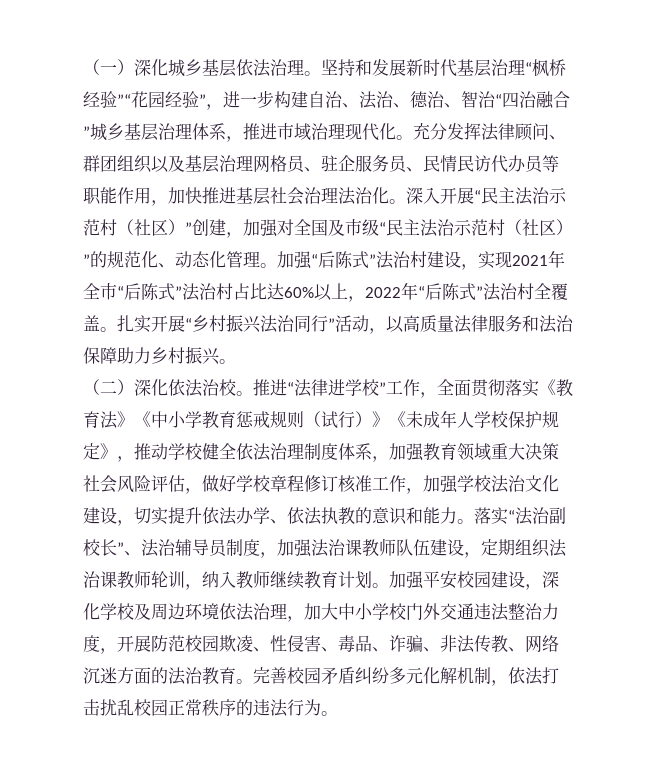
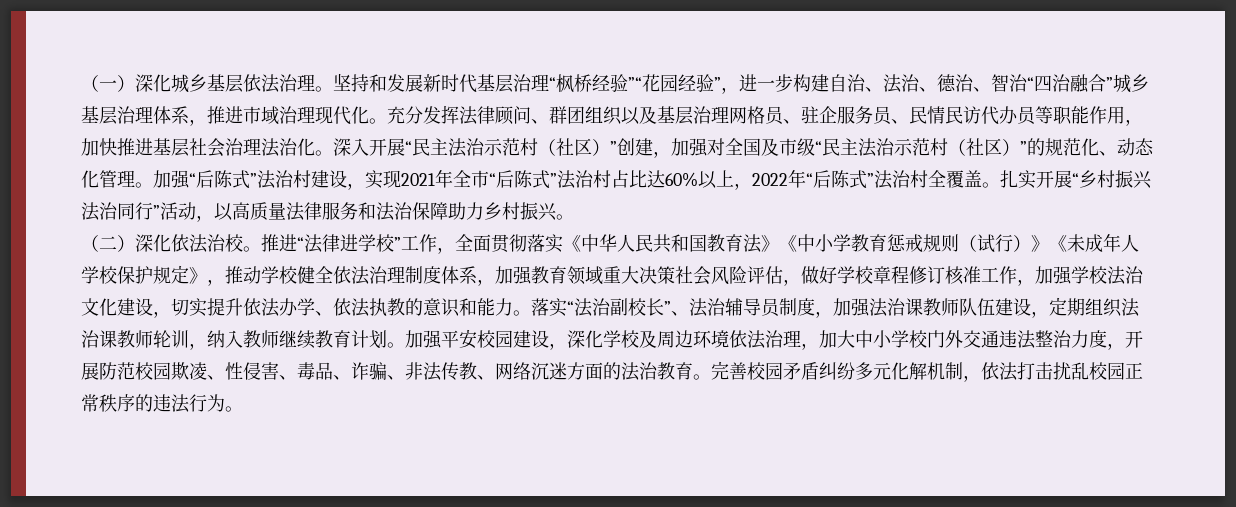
(556, 387) none -> [581,234,707,253] 中华人民共和国

